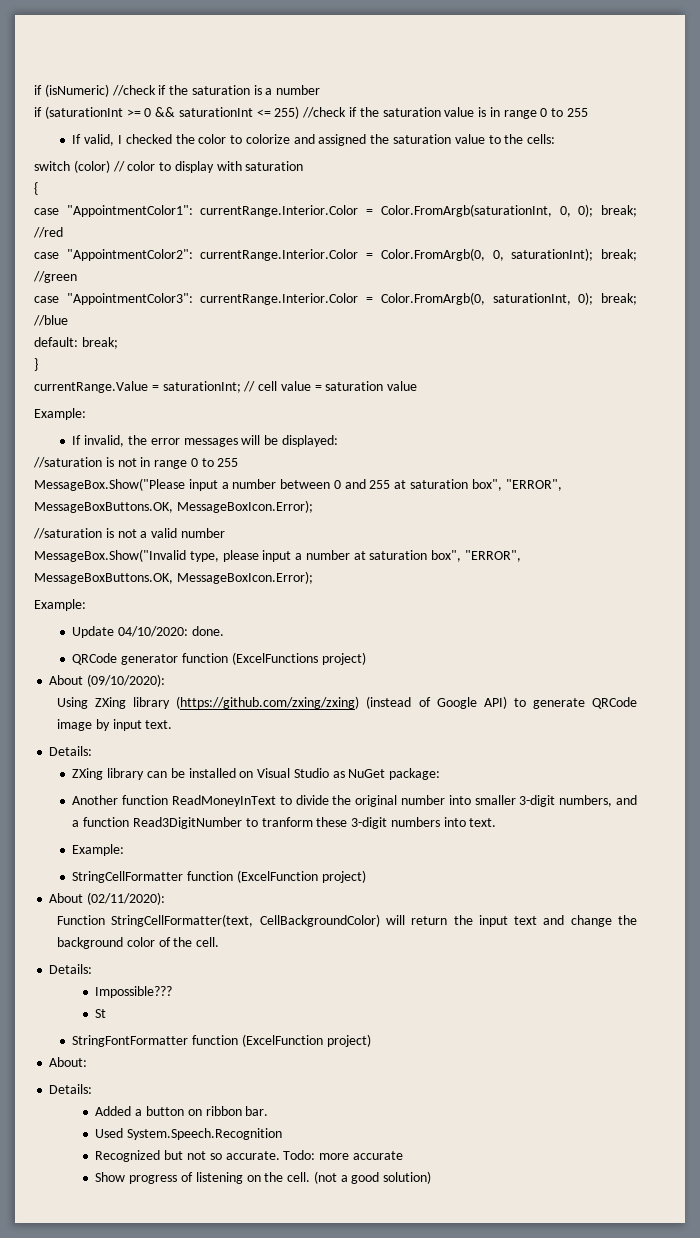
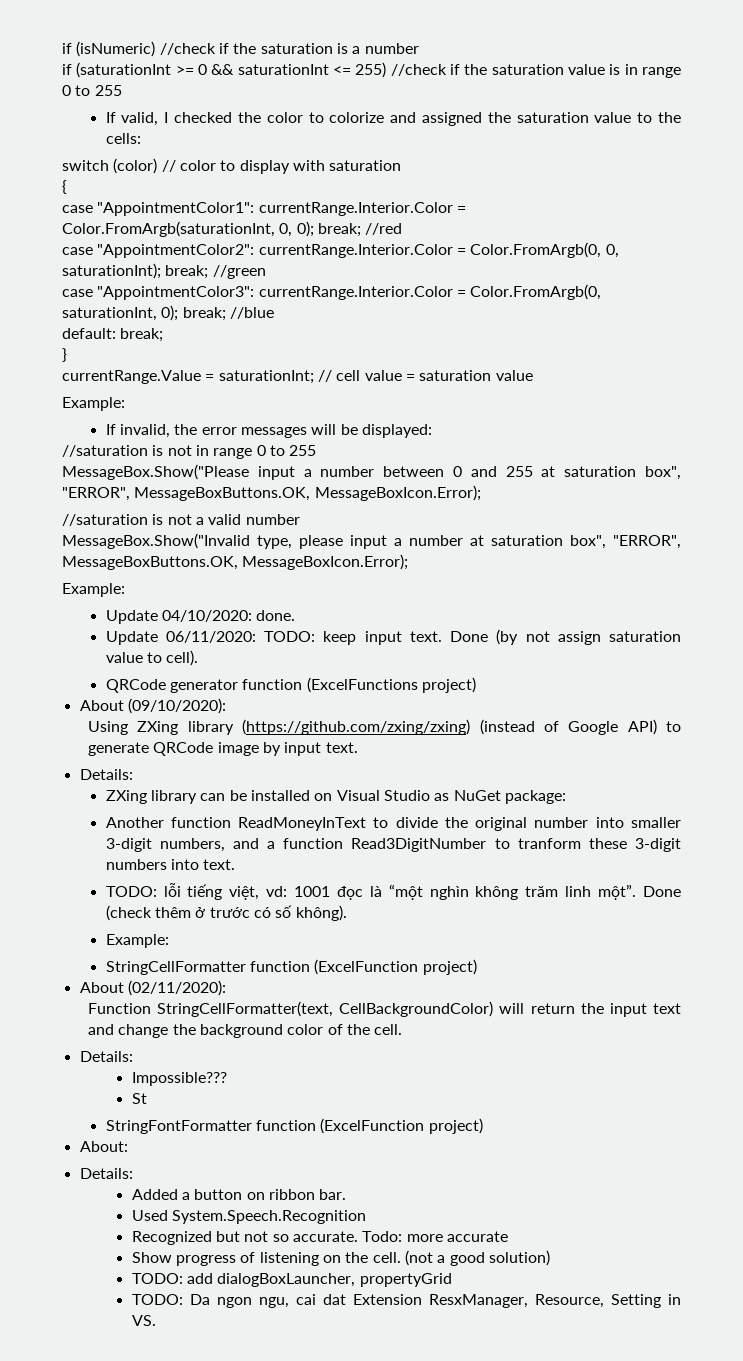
(224, 631) none -> [105,629,681,645] [105,650,199,666] // Update 06/11/2020: TODO: keep input text. Done (by not assign saturation value to cell).
(497, 822) none -> [105,883,682,900] [105,905,347,921] // TODO: lỗi tiếng việt, vd: 1001 đọc là “một nghìn không trăm linh một”. Done (check thêm ở trước có số không).
(432, 1177) none -> [131,1273,452,1287] [131,1294,682,1308] [131,1315,156,1326] // TODO: add dialogBoxLauncher, propertyGrid // TODO: Da ngon ngu, cai dat Extension ResxManager, Resource, Setting in VS.

